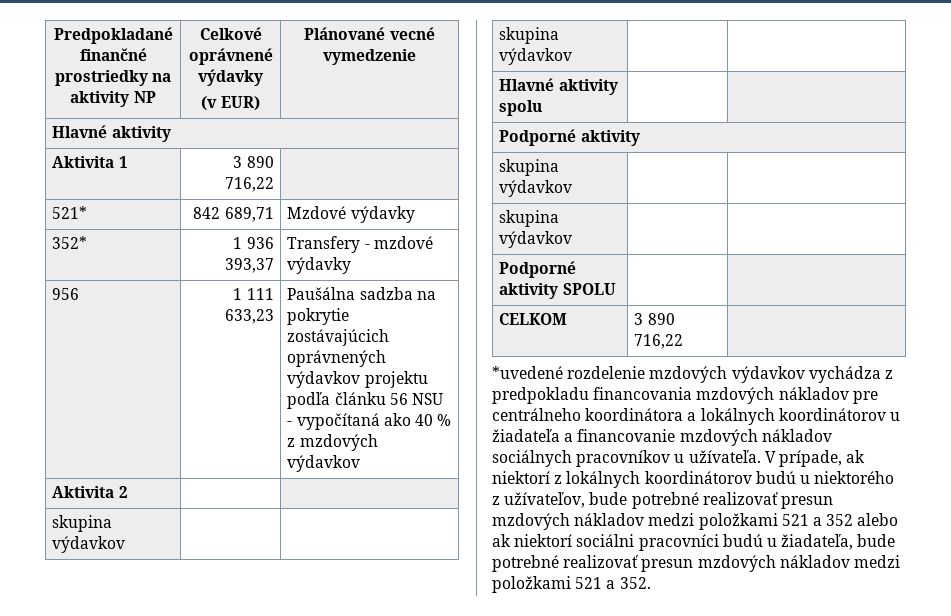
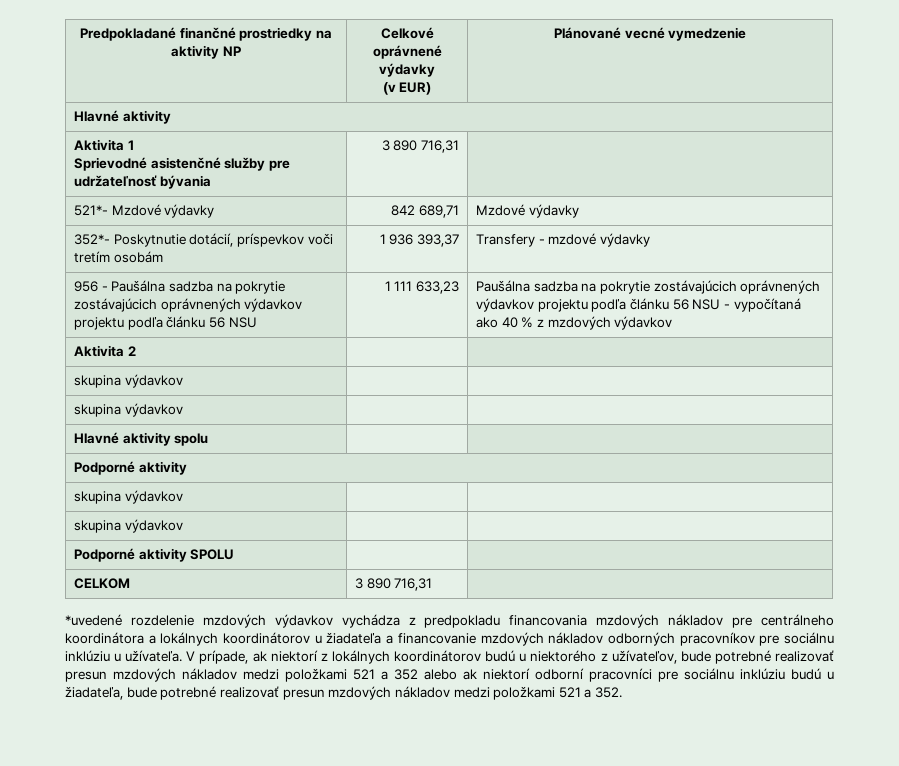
[233,156,274,168] [224,177,274,192] [52,206,88,219] [193,207,274,222] [287,206,415,223] [52,236,88,249] | 3 890 716,22 | // 521* | 842 689,71 | Mzdové výdavky // 352* -> [74,157,291,171] [74,175,211,189] [381,140,459,153] [74,204,215,218] [391,205,459,218] [476,204,579,218] [74,233,333,247] [74,251,163,263] // Sprievodné asistenčné služby pre udržateľnosť bývania | 3 890 716,31 | // 521*- Mzdové výdavky | 842 689,71 | Mzdové výdavky // 352*- Poskytnutie dotácií, príspevkov voči tretím osobám
(80, 294) none -> [101,280,286,294] [74,298,303,312] [74,316,257,330] - Paušálna sadzba na pokrytie zostávajúcich oprávnených výdavkov projektu podľa článku 56 NSU
[634,334,684,349] 716,22 -> [394,578,433,591] 716,31
[492,450,671,467] sociálnych pracovníkov -> [607,632,835,646] [65,650,110,662] odborných pracovníkov pre sociálnu inklúziu
[576,534,719,551] sociálni pracovníci -> [535,668,785,682] odborní pracovníci pre sociálnu inklúziu

